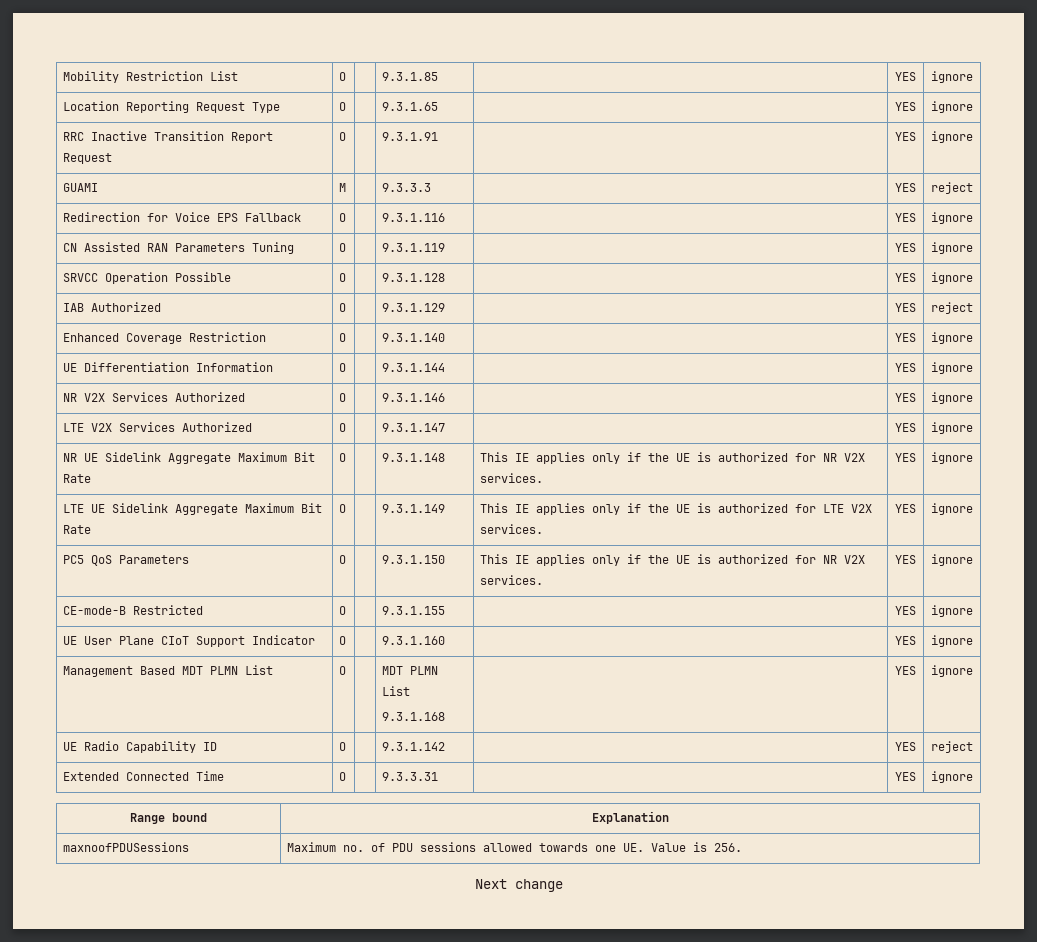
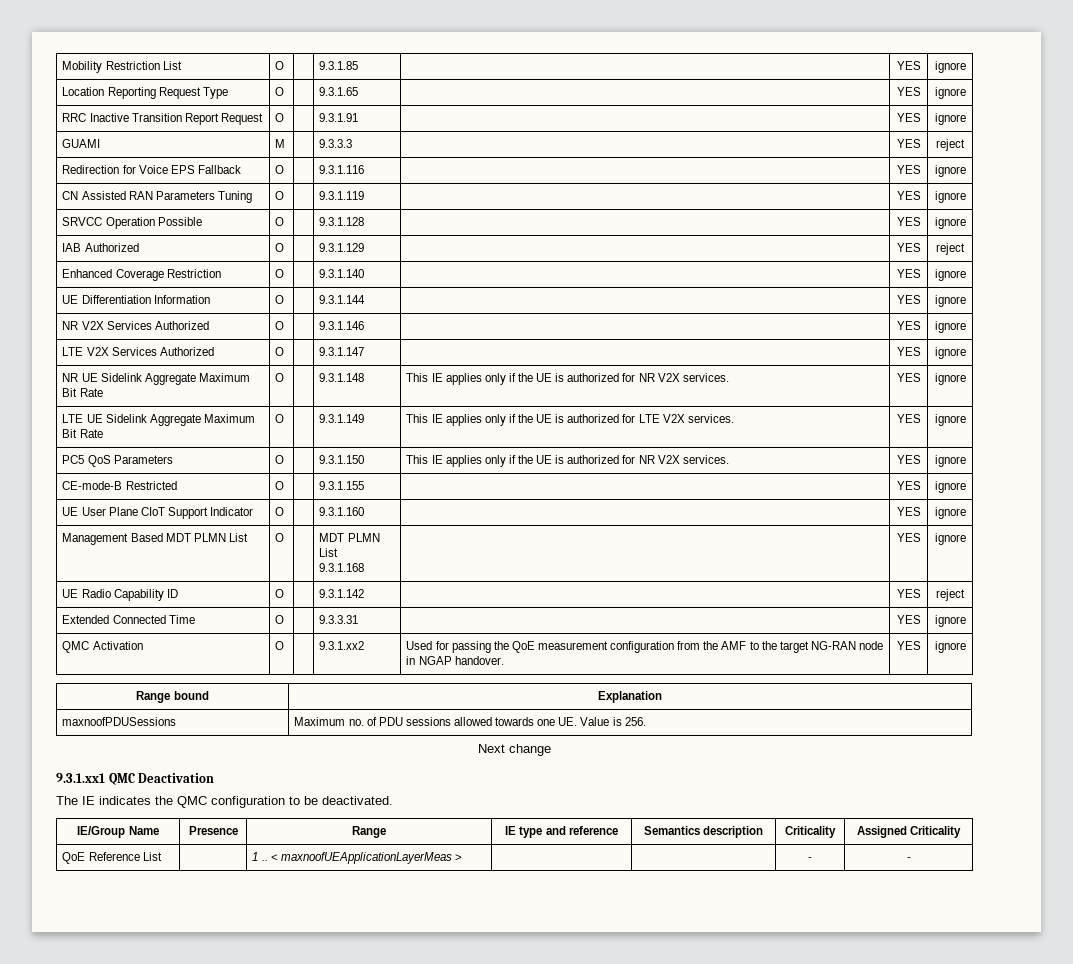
(973, 777) none -> [62,641,143,653] [275,641,285,650] [319,641,365,650] [406,641,883,653] [406,656,504,665] [896,641,921,650] [934,641,966,653] // QMC Activation | O | | 9.3.1.xx2 | Used for passing the QoE measurement configuration from the AMF to the target NG-RAN node in NGAP handover. | YES | ignore
(563, 885) none -> [56,773,215,785] [56,796,393,808] [77,826,159,838] [188,826,238,835] [352,826,386,838] [505,826,618,838] [643,826,764,838] [785,826,836,838] [856,826,962,838] [62,852,162,864] [252,852,462,864] [808,857,812,861] [906,857,911,861] // 9.3.1.xx1 QMC Deactivation // The IE indicates the QMC configuration to be deactivated. // IE/Group Name | Presence | Range | IE type and reference | Semantics description | Criticality | Assigned Criticality // QoE Reference List | | 1 .. < maxnoofUEApplicationLayerMeas > | | | - | -

